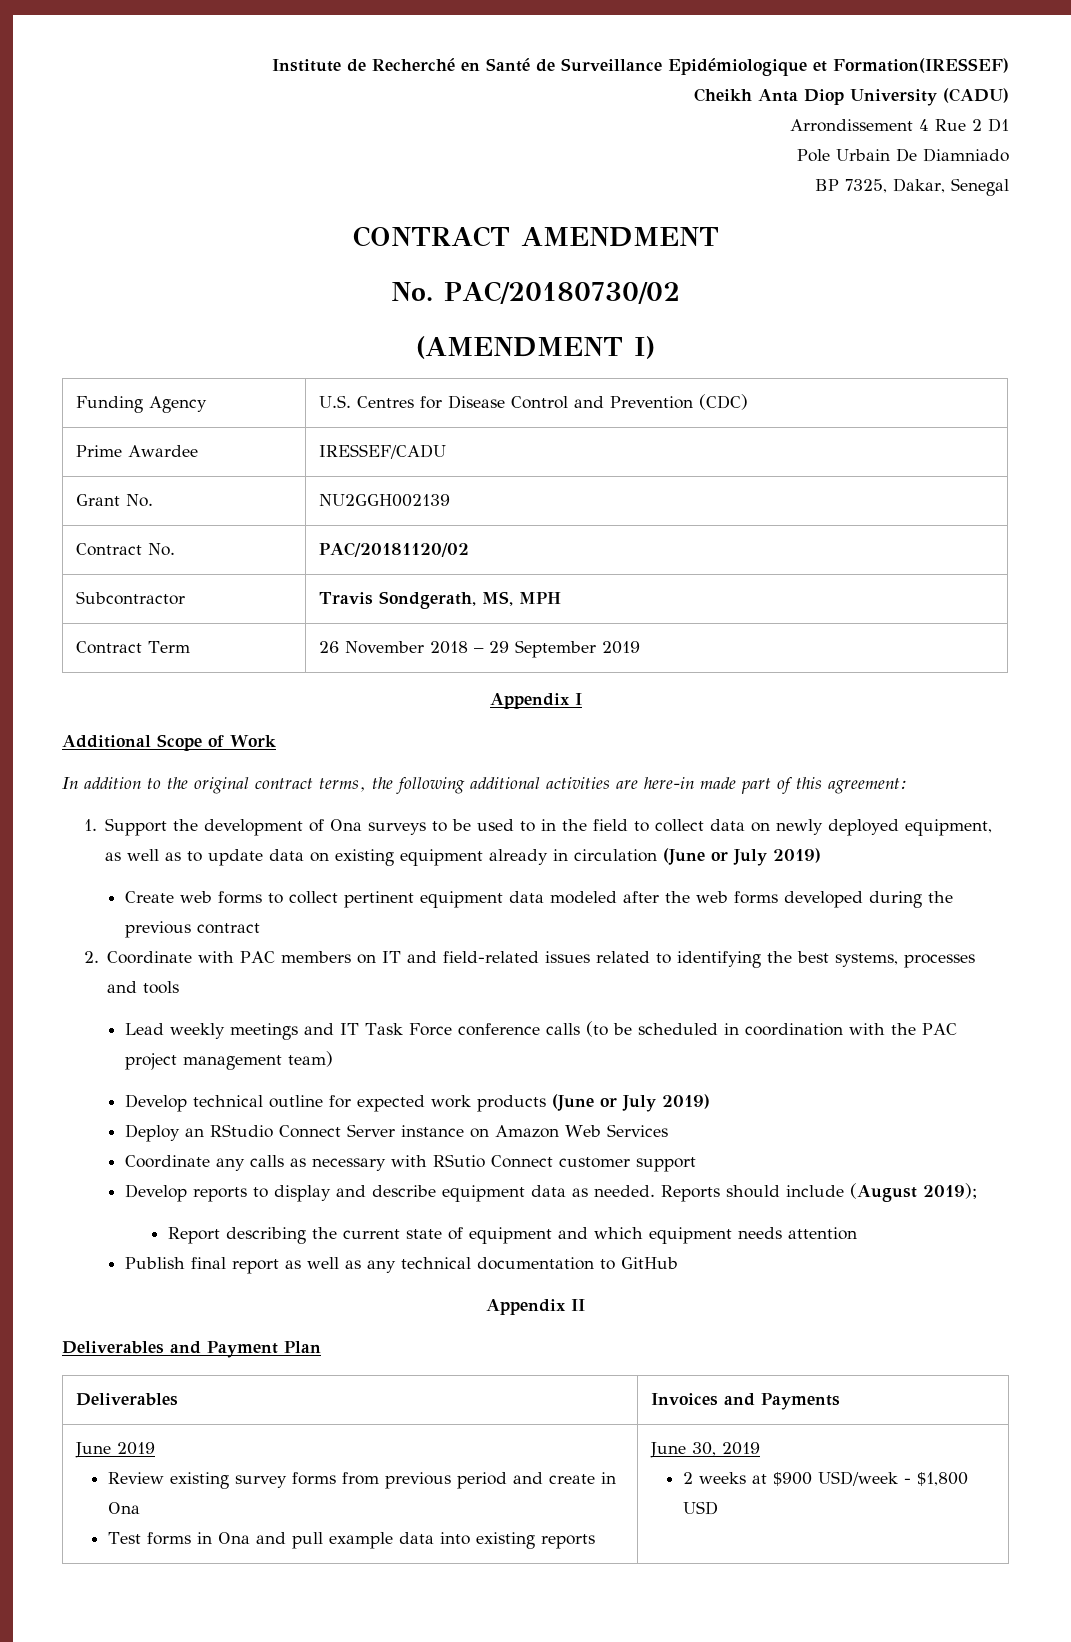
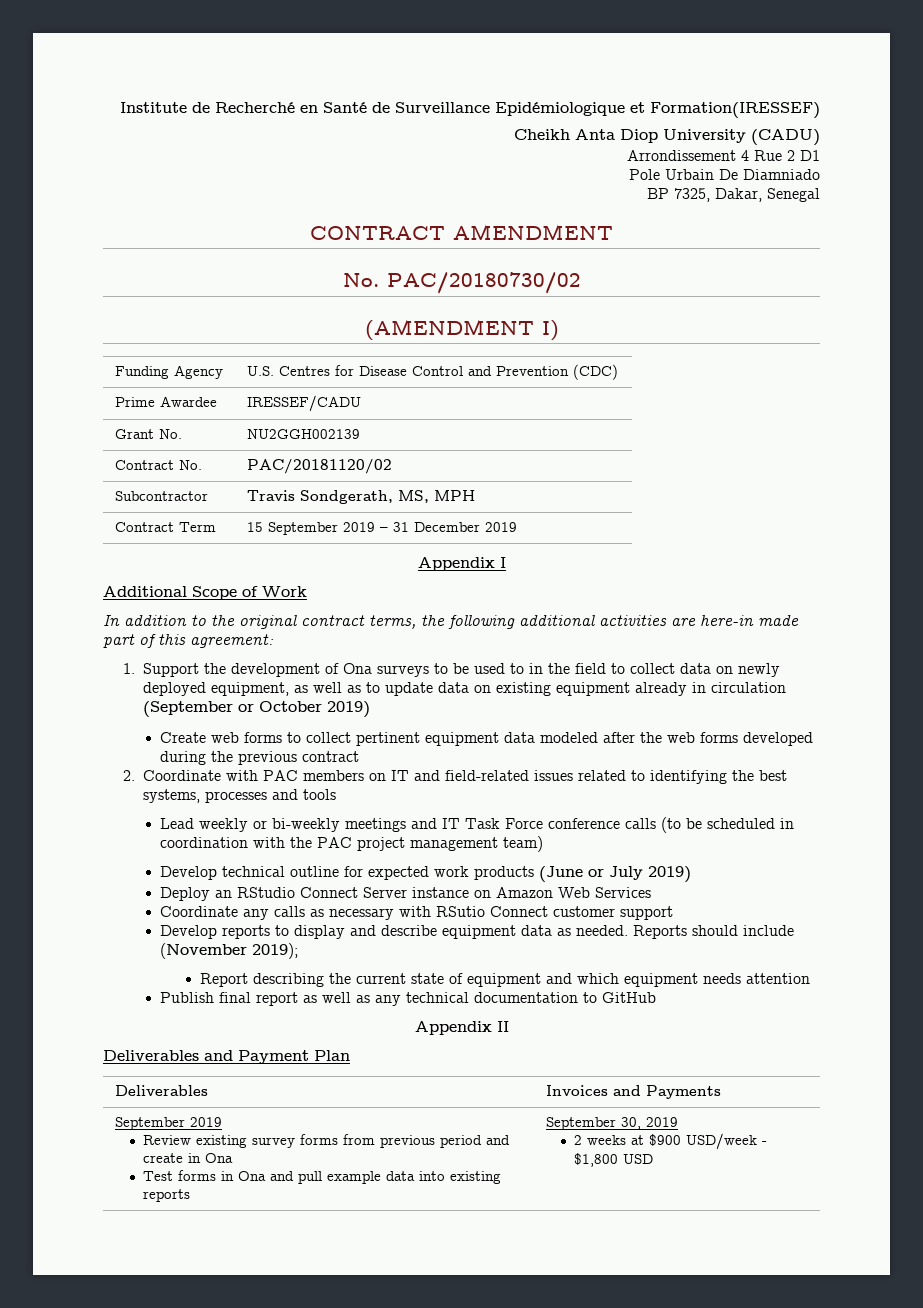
[318,640,596,658] 26 November 2018 – 29 September -> [246,522,480,535] 15 September 2019 – 31 December
[663,848,768,866] (June or July -> [142,701,322,717] (September or October
(225, 1031) none -> [253,818,341,832] or bi-weekly
[849,1183,917,1202] (August -> [160,943,248,959] (November
[74,1442,111,1458] June -> [114,1117,185,1130] September
[649,1442,686,1458] June -> [545,1117,616,1130] September

